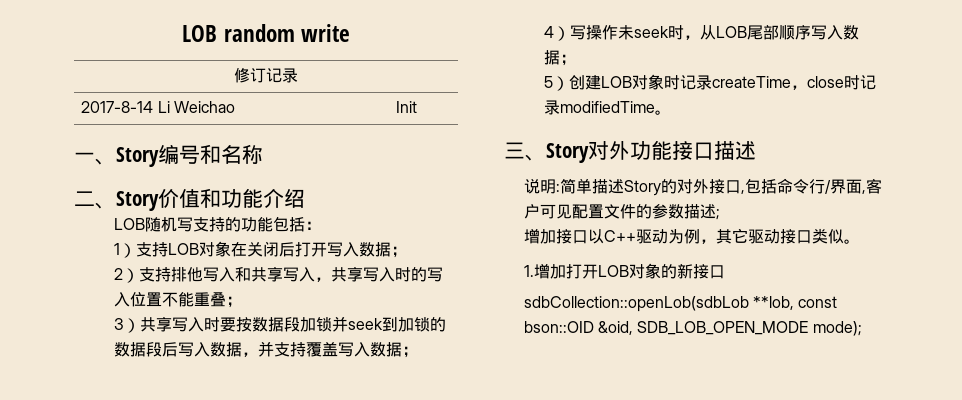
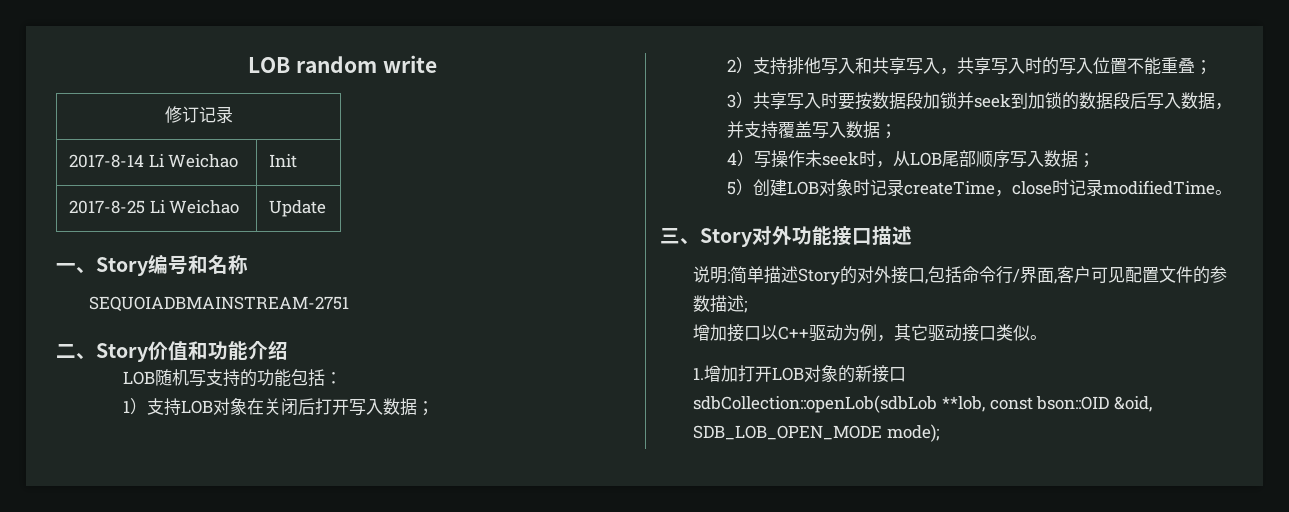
(418, 107) none -> [69,200,240,214] [269,200,327,217] // 2017-8-25 Li Weichao | Update
(263, 154) none -> [89,296,350,312] // SEQUOIADBMAINSTREAM-2751

